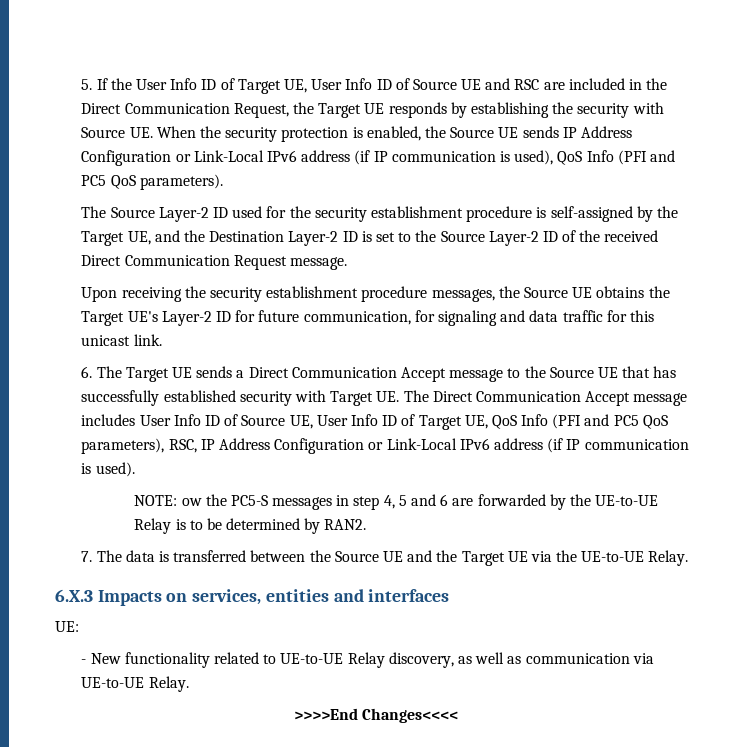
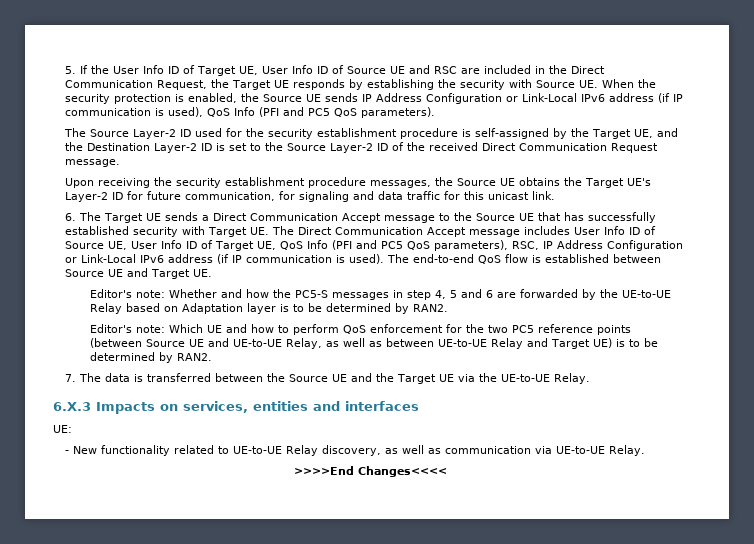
[134,495,202,506] // NOTE: ow -> [387,254,662,264] [65,268,213,279] [90,289,270,298] The end-to-end QoS flow is established between Source UE and Target UE. // Editor's note: Whether and how
(172, 526) none -> [126,303,449,314] [90,324,632,335] [90,338,613,349] based on Adaptation layer is to be determined by RAN2. // Editor's note: Which UE and how to perform QoS enforcement for the two PC5 reference points (between Source UE and UE-to-UE Relay, as well as between UE-to-UE Relay and Target UE)

